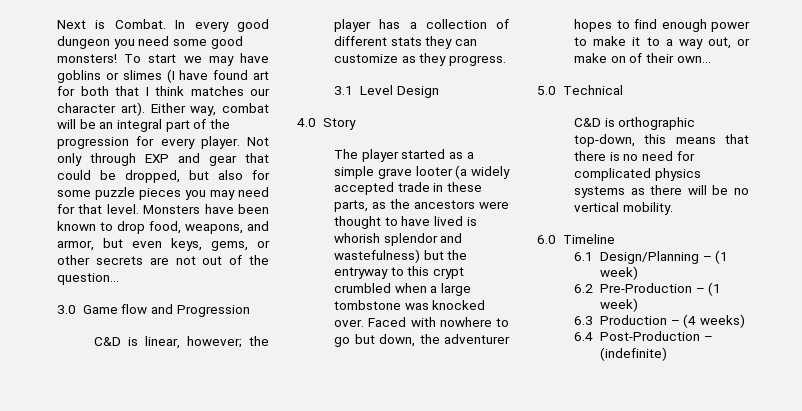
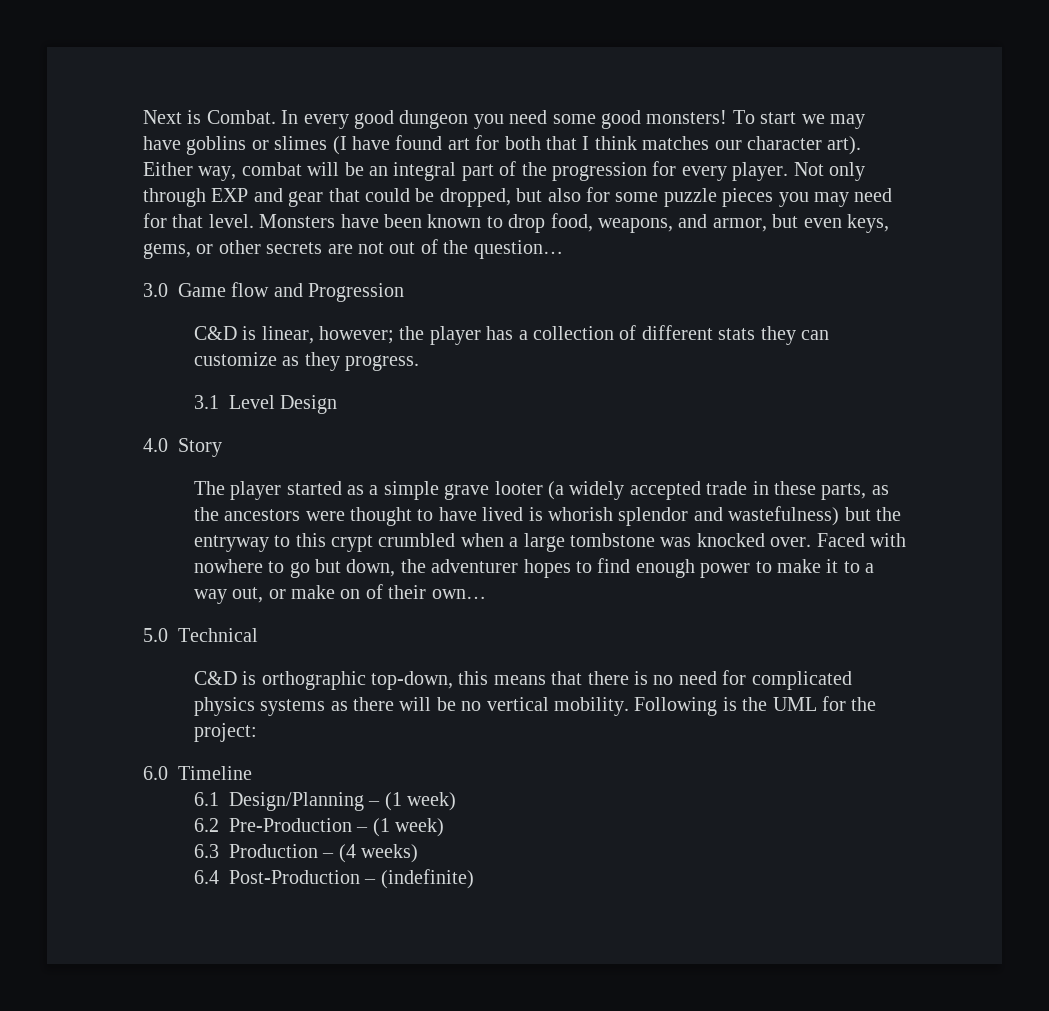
(673, 208) none -> [634,696,877,716] [193,723,257,742] Following is the UML for the project:

